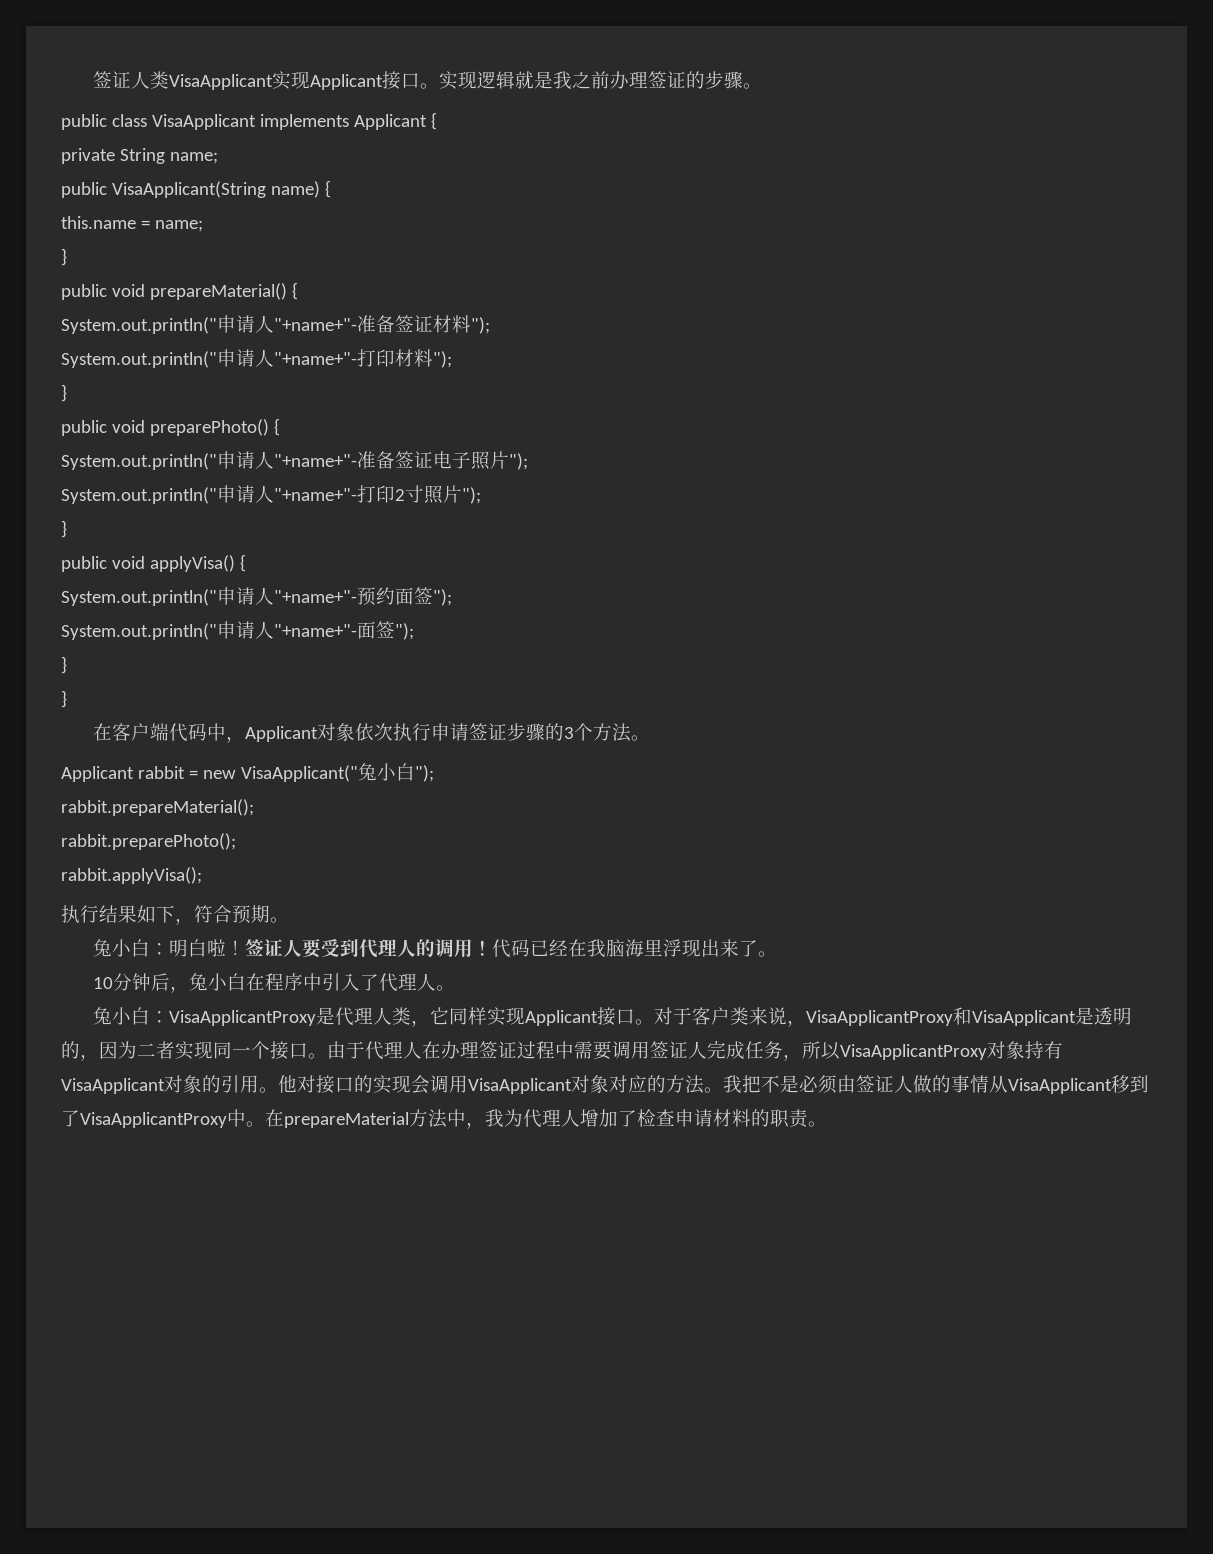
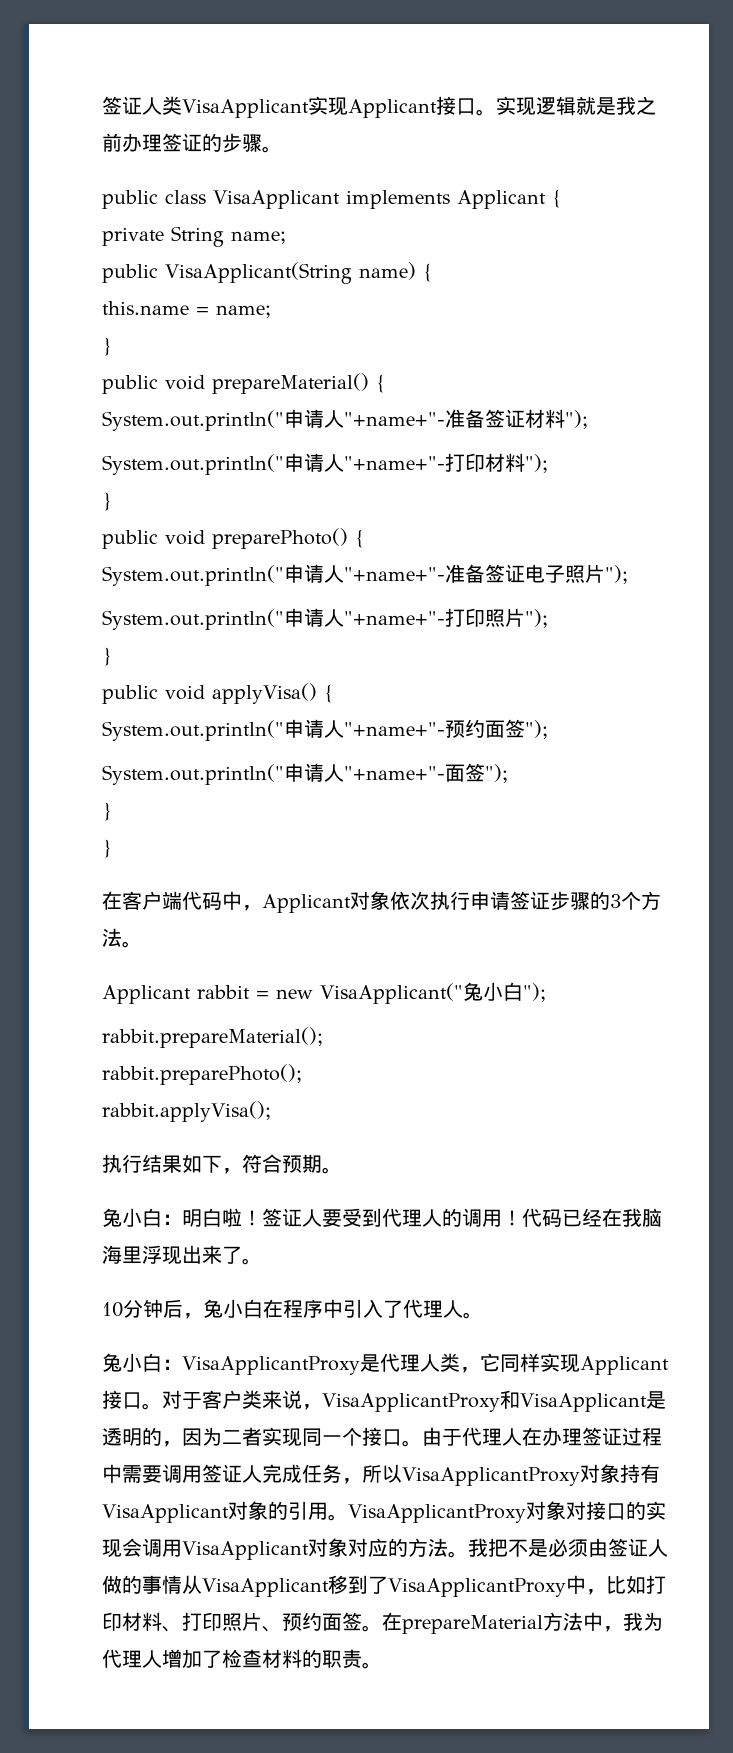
[395,485,424,503] 2寸 -> (485, 617) none
[278,1075,297,1093] 他 -> [347,1501,566,1523] VisaApplicantProxy对象
(246, 1118) none -> [585,1575,666,1595] [102,1612,362,1632] ，比如打印材料、打印照片、预约面签
[675,1109,713,1127] 申请 -> (262, 1658) none

